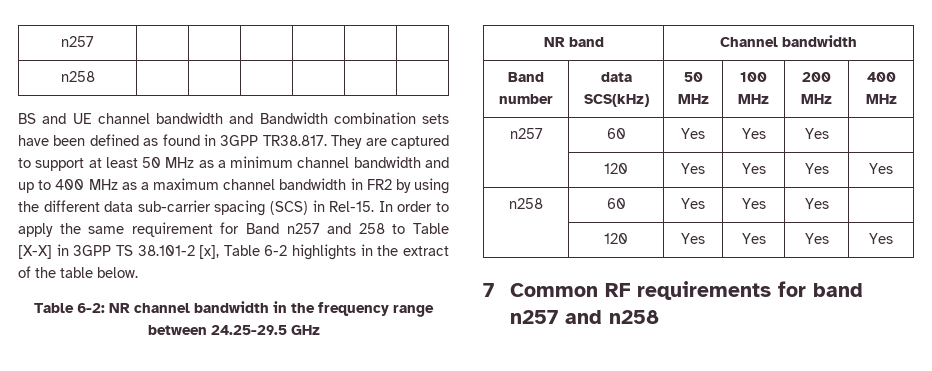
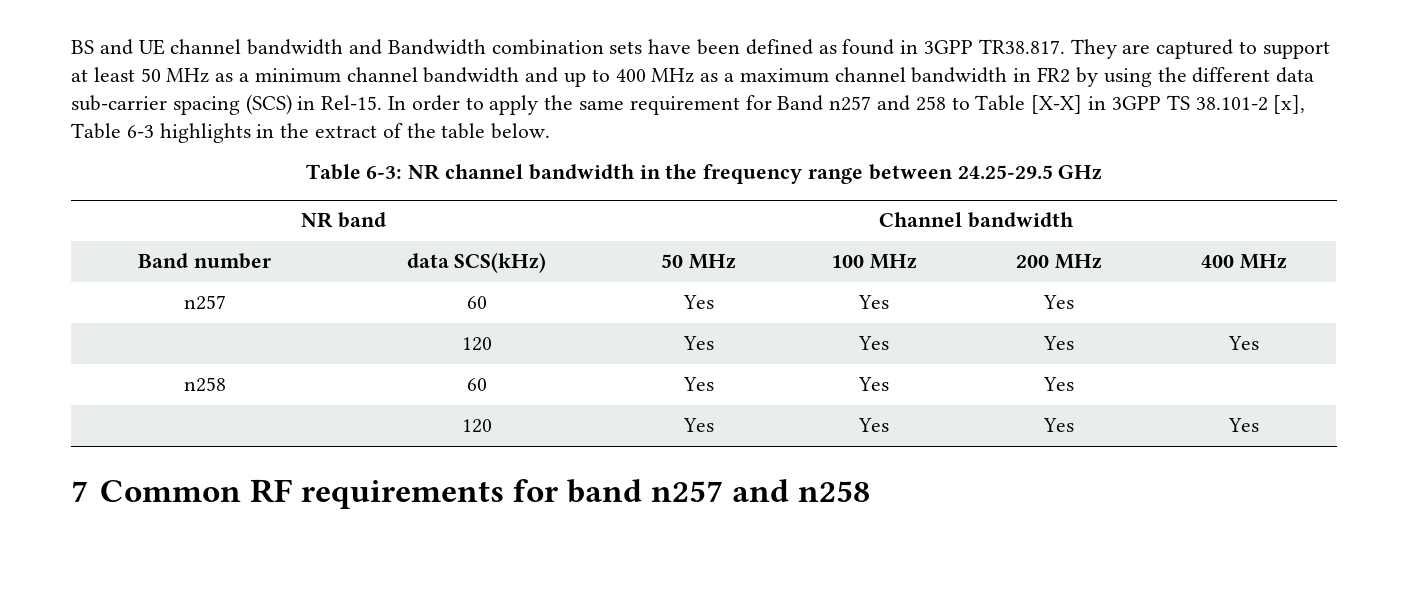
[61,36,94,47] [60,71,95,82] n257 | | | | | | // n258 | | | | | | // -> (71, 47) none
[264,245,288,256] 6-2 -> [126,125,154,138] 6-3
[77,303,105,313] 6-2: -> [366,166,403,179] 6-3:

